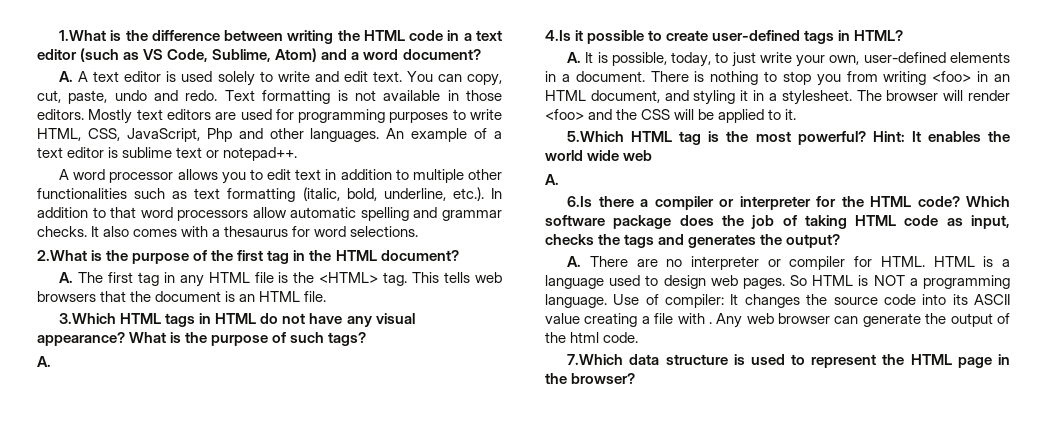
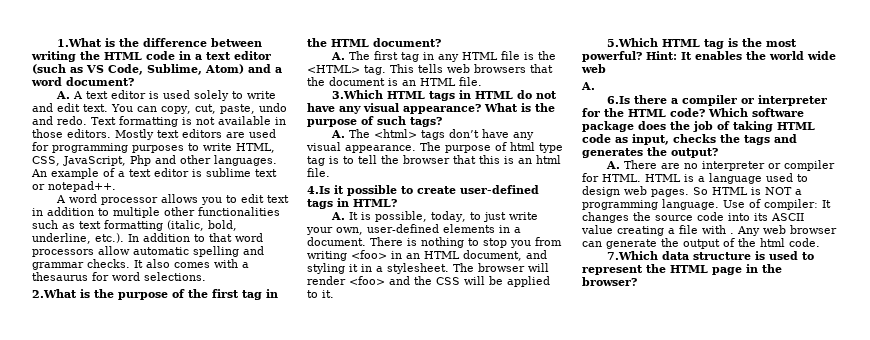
(51, 361) none -> [348,129,534,140] [306,142,563,153] [307,155,561,166] [307,168,330,177] The <html> tags don’t have any visual appearance. The purpose of html type tag is to tell the browser that this is an html file.

